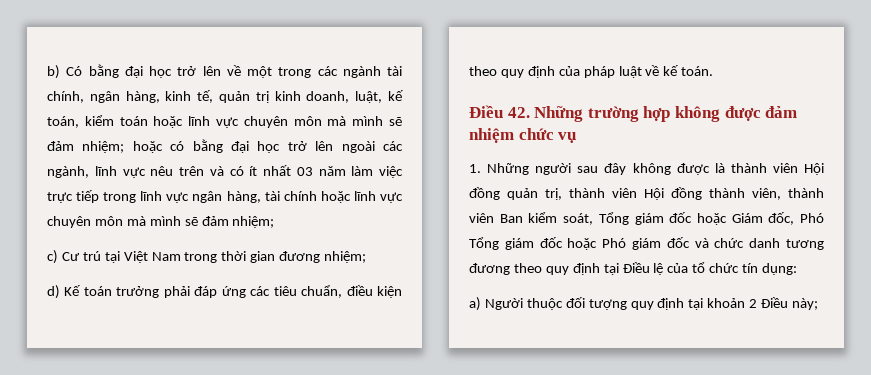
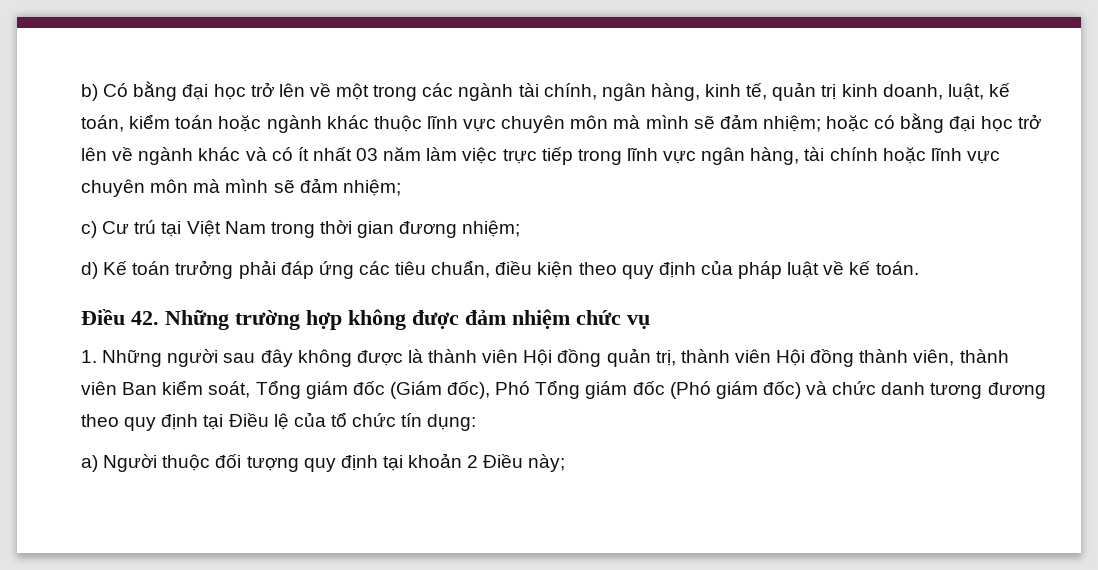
(184, 122) none -> [266,115,422,133] ngành khác thuộc
[341,141,403,153] [47,166,204,178] ngoài các ngành, lĩnh vực nêu trên -> [112,147,241,165] về ngành khác
[696,212,795,225] hoặc Giám đốc, -> [389,381,491,399] (Giám đốc),
[567,237,690,250] hoặc Phó giám đốc -> [669,381,801,399] (Phó giám đốc)

